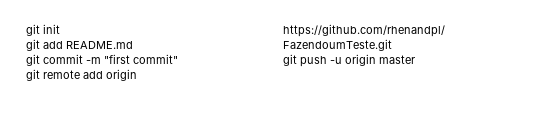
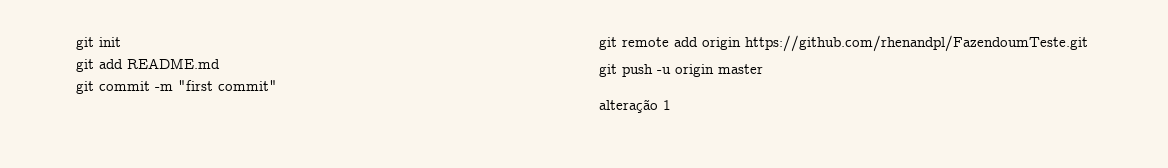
(415, 59) none -> [599,99,671,113] // alteração 1

